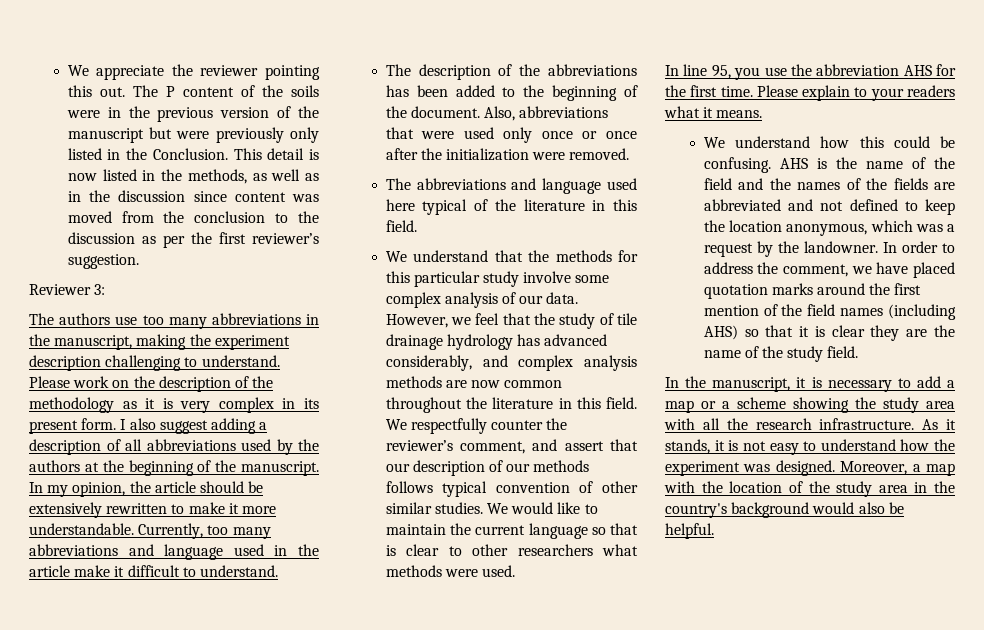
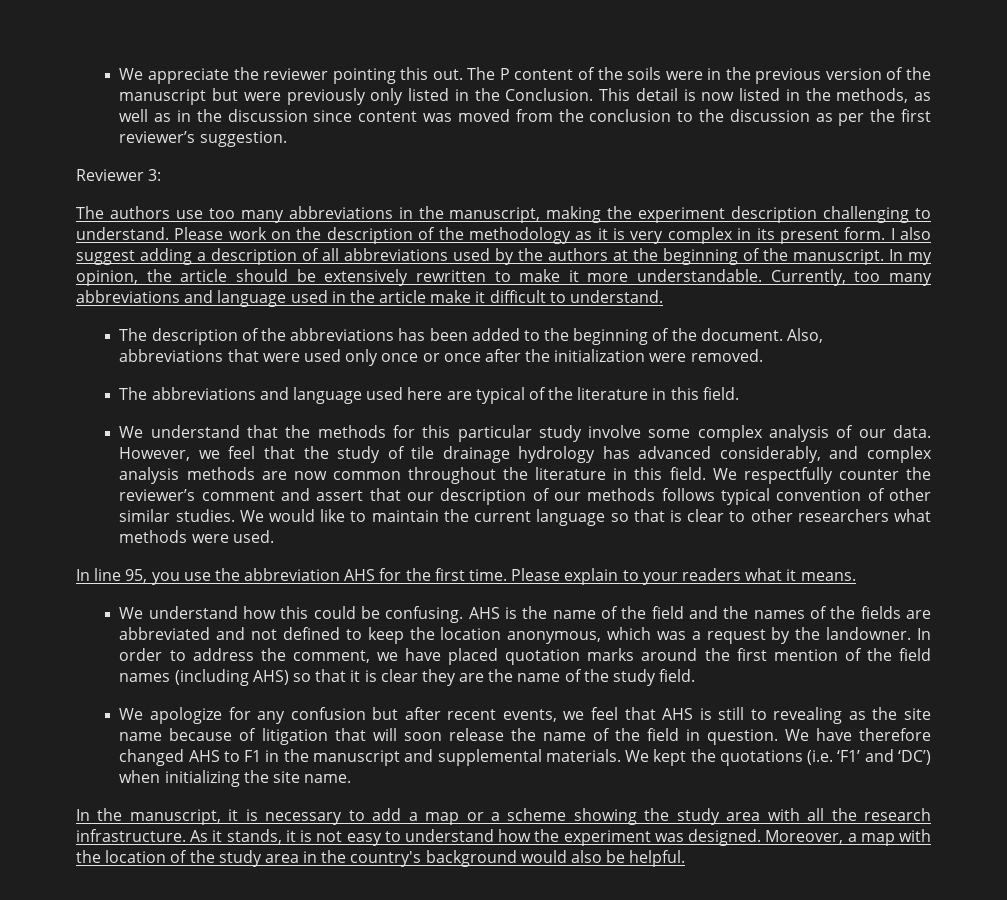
(415, 205) none -> [446,391,472,400] are
[460,441,526,454] comment, -> [201,490,275,501] comment
(859, 352) none -> [119,707,932,724] [119,728,931,745] [119,749,931,766] [119,770,352,787] // We apologize for any confusion but after recent events, we feel that AHS is still to revealing as the site name because of litigation that will soon release the name of the field in question. We have therefore changed AHS to F1 in the manuscript and supplemental materials. We kept the quotations (i.e. ‘F1’ and ‘DC’) when initializing the site name.

